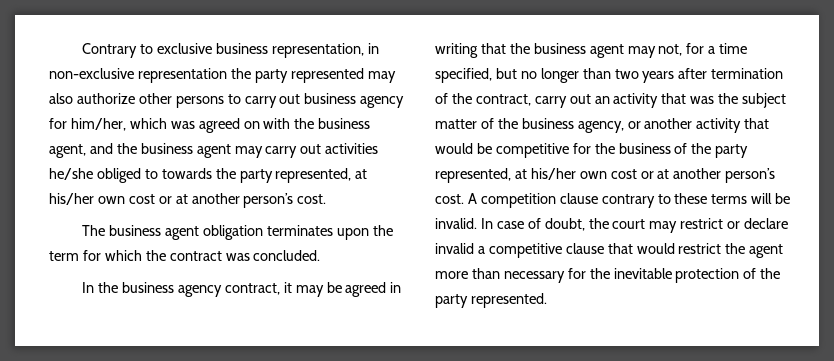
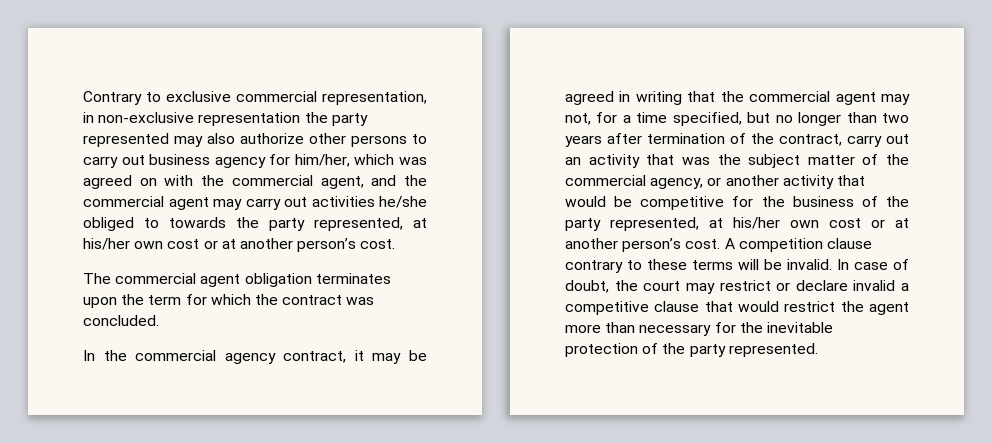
[215,43,268,54] business -> [236,91,317,102] commercial
[318,118,371,129] business -> [231,175,313,186] commercial
[140,143,193,154] business -> [83,196,164,207] commercial
[109,225,162,236] business -> [115,273,197,284] commercial
[121,282,174,293] business -> [135,350,217,361] commercial
[533,43,586,54] business -> [749,91,831,102] commercial
[521,118,574,129] business -> [565,175,646,186] commercial

